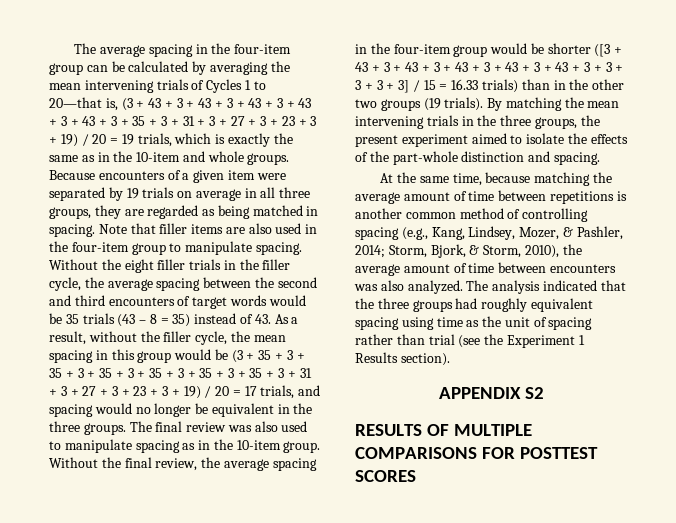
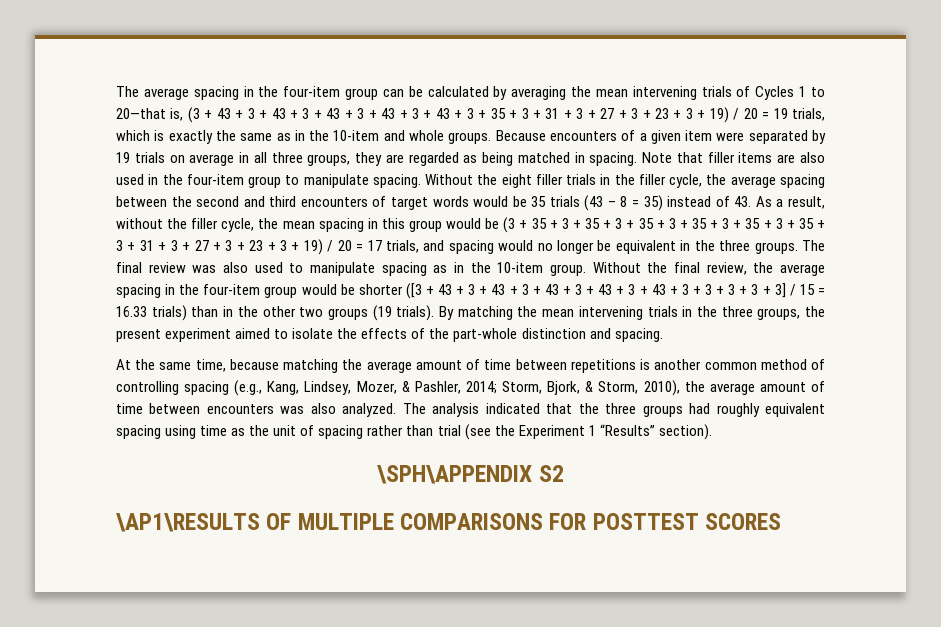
[355,352,398,363] Results -> [599,424,655,436] “Results”
[438,387,521,399] APPENDIX -> [377,465,533,484] \SPH\APPENDIX
[355,424,422,436] RESULTS -> [116,513,260,532] \AP1\RESULTS

